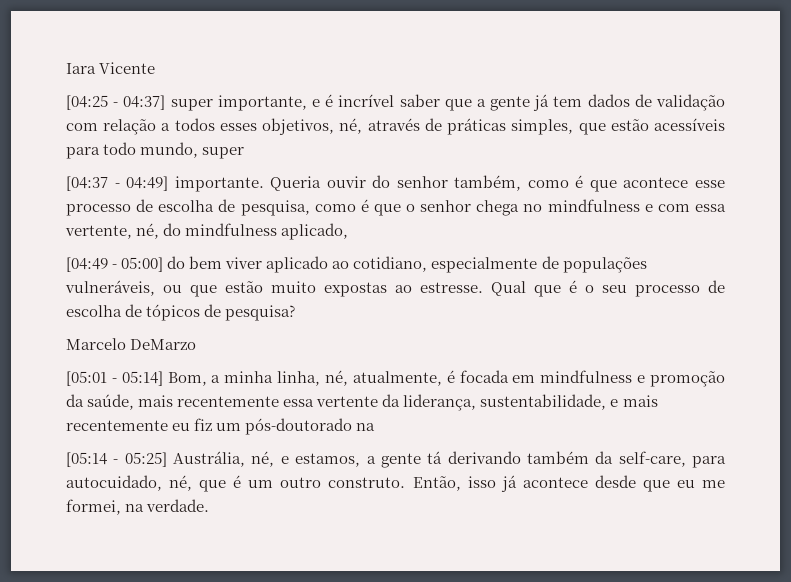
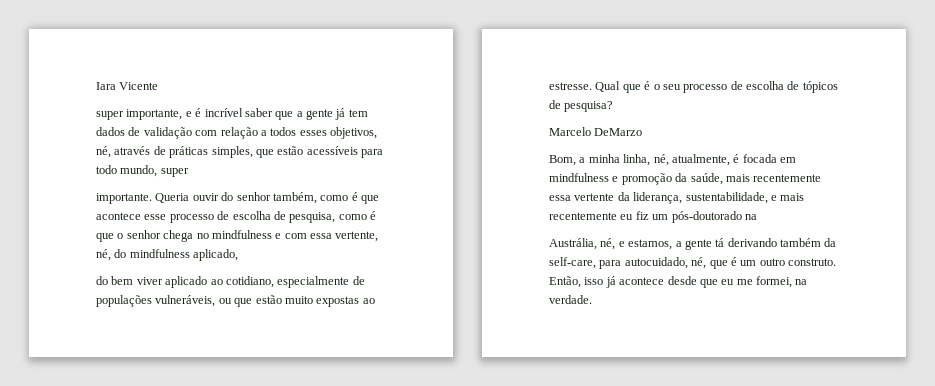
[66,95,166,110] [04:25 - 04:37] -> (159, 86) none
[66,176,169,191] [04:37 - 04:49] -> (189, 172) none
[66,257,164,272] [04:49 - 05:00] -> (239, 255) none
[66,371,163,386] [05:01 - 05:14] -> (643, 132) none
[66,452,167,467] [05:14 - 05:25] -> (757, 217) none

